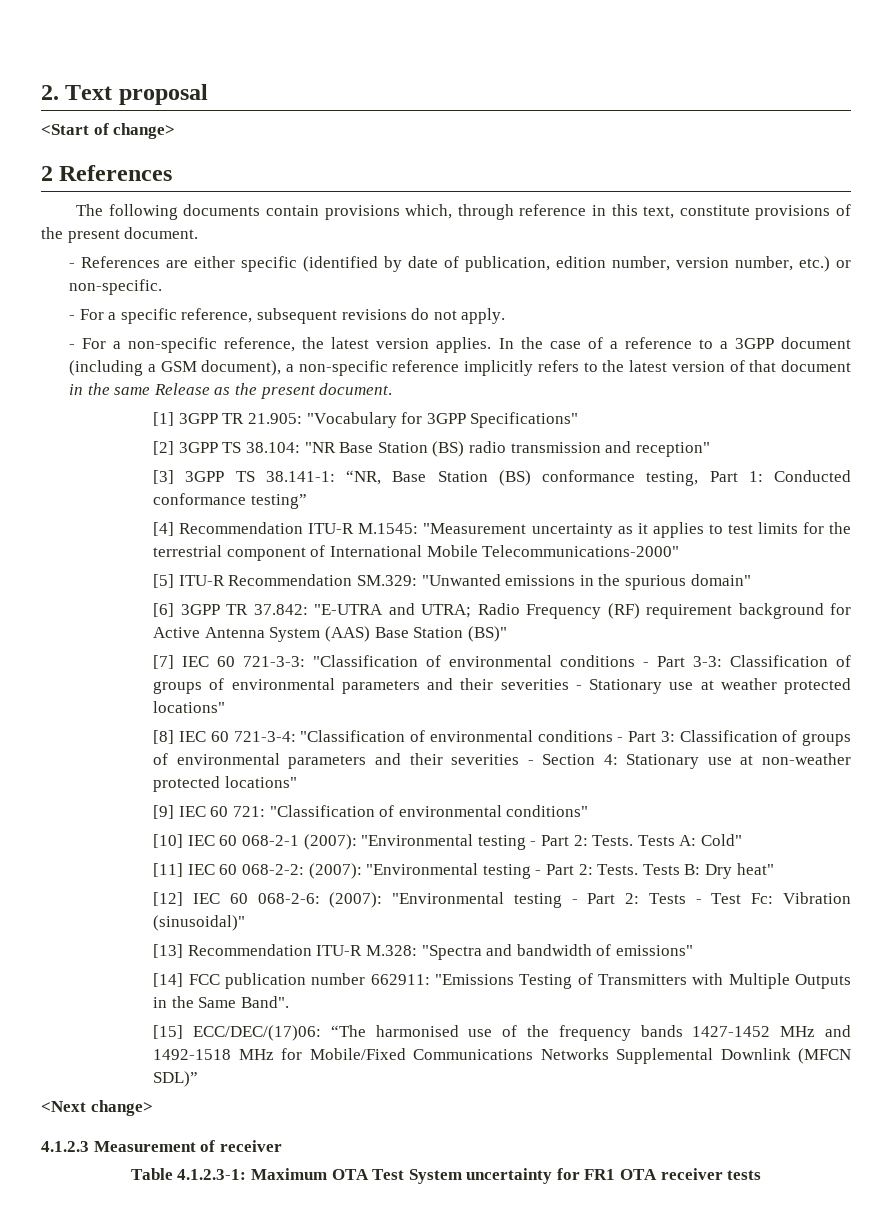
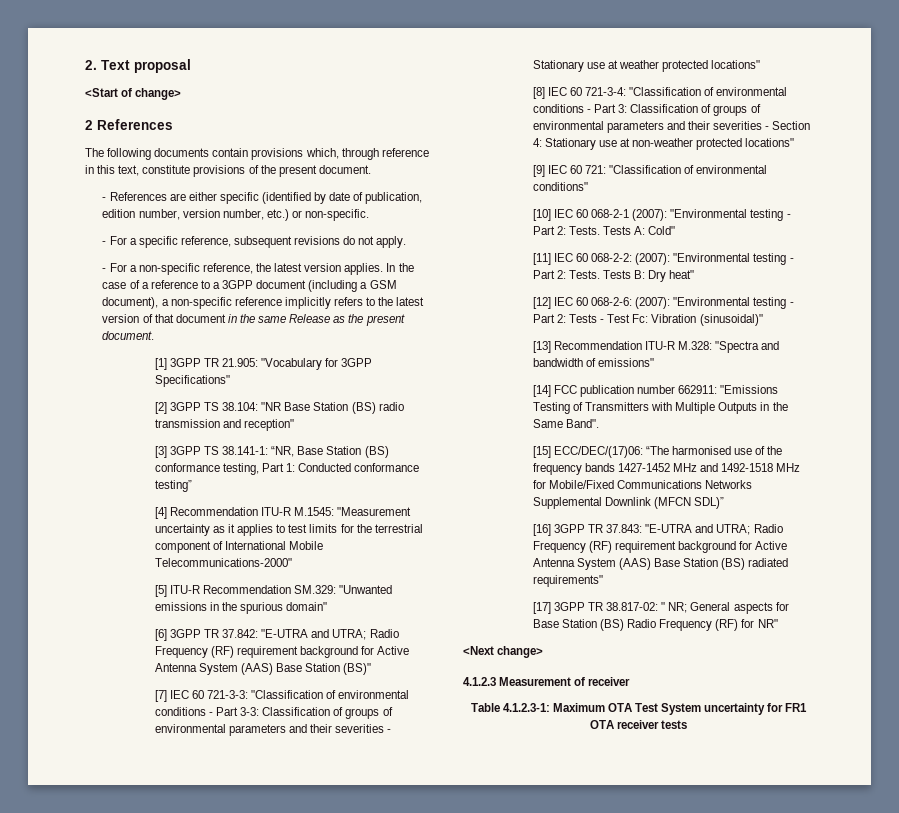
(199, 1079) none -> [532,524,783,536] [532,541,788,553] [532,558,789,570] [532,575,603,587] [532,602,789,614] [532,619,778,631] // [16] 3GPP TR 37.843: "E-UTRA and UTRA; Radio Frequency (RF) requirement background for Active Antenna System (AAS) Base Station (BS) radiated requirements" // [17] 3GPP TR 38.817-02: " NR; General aspects for Base Station (BS) Radio Frequency (RF) for NR"

